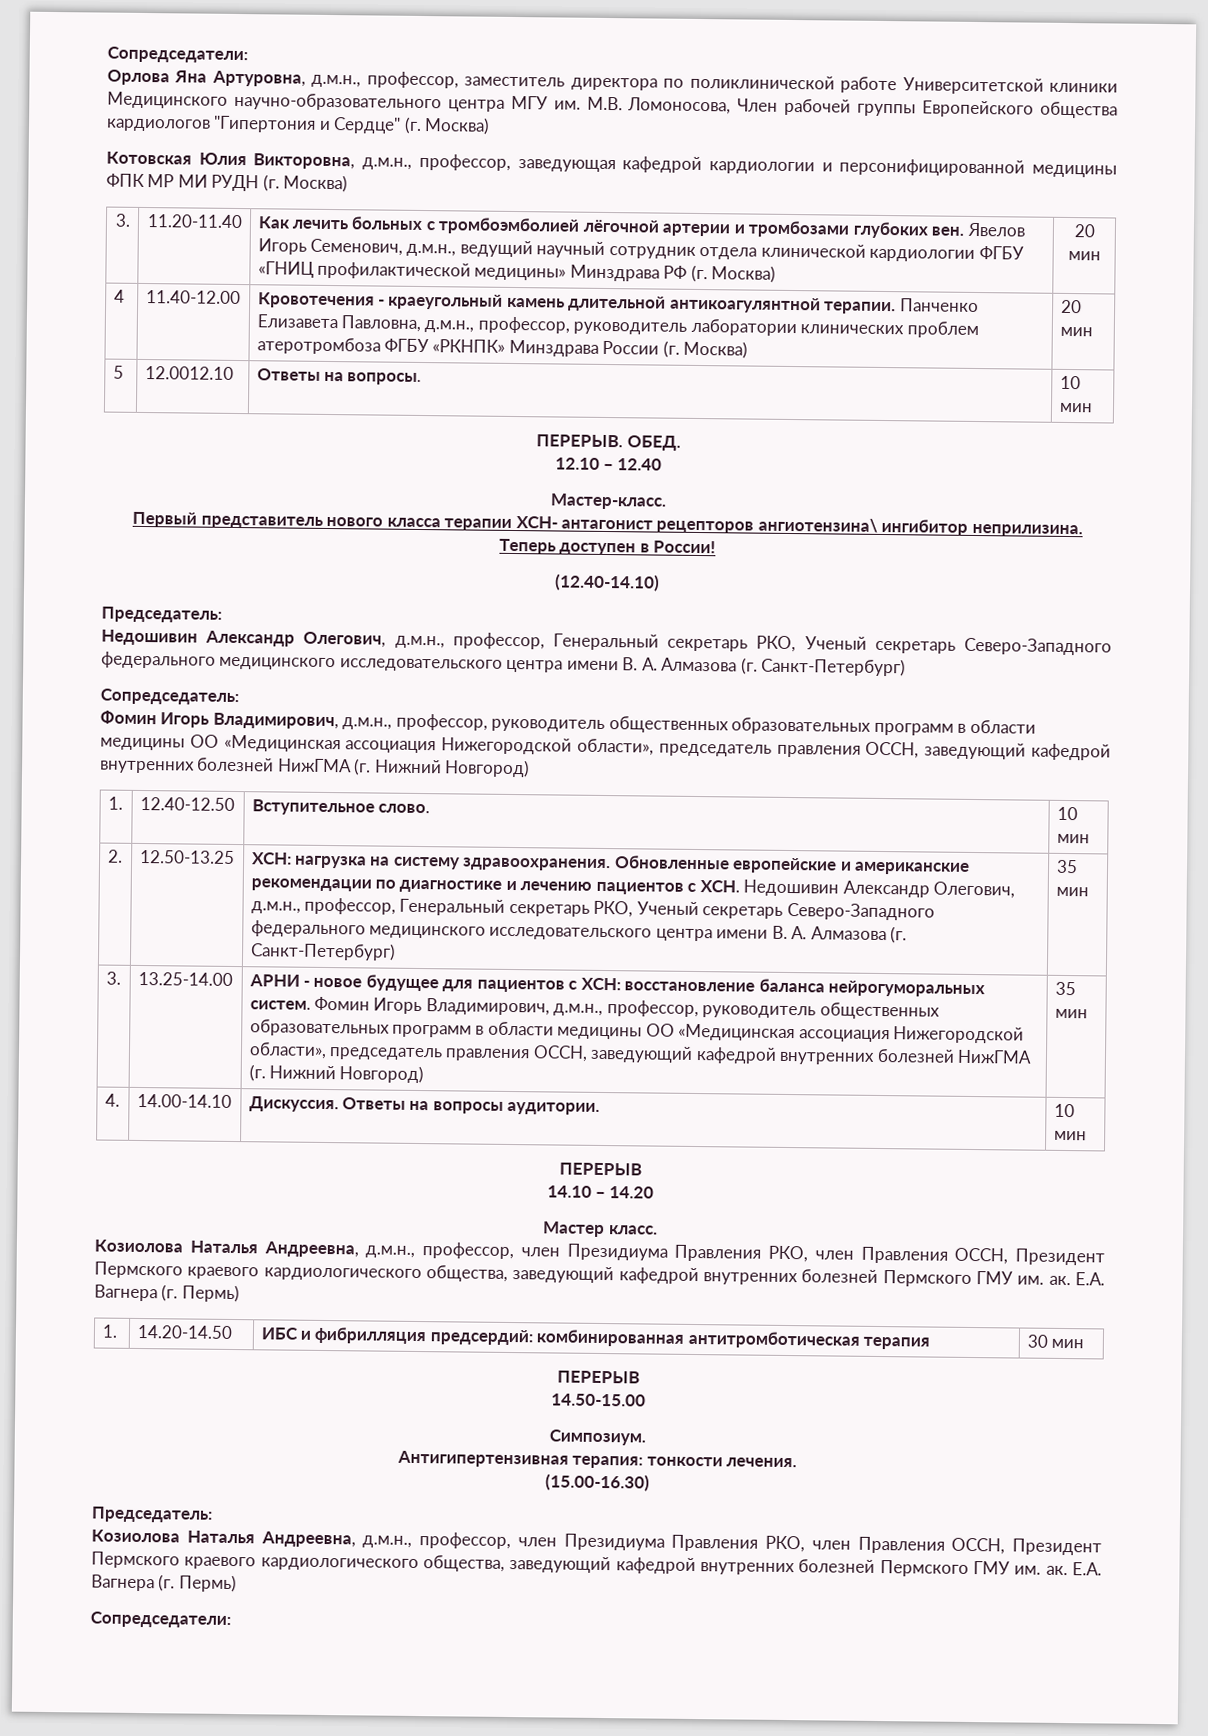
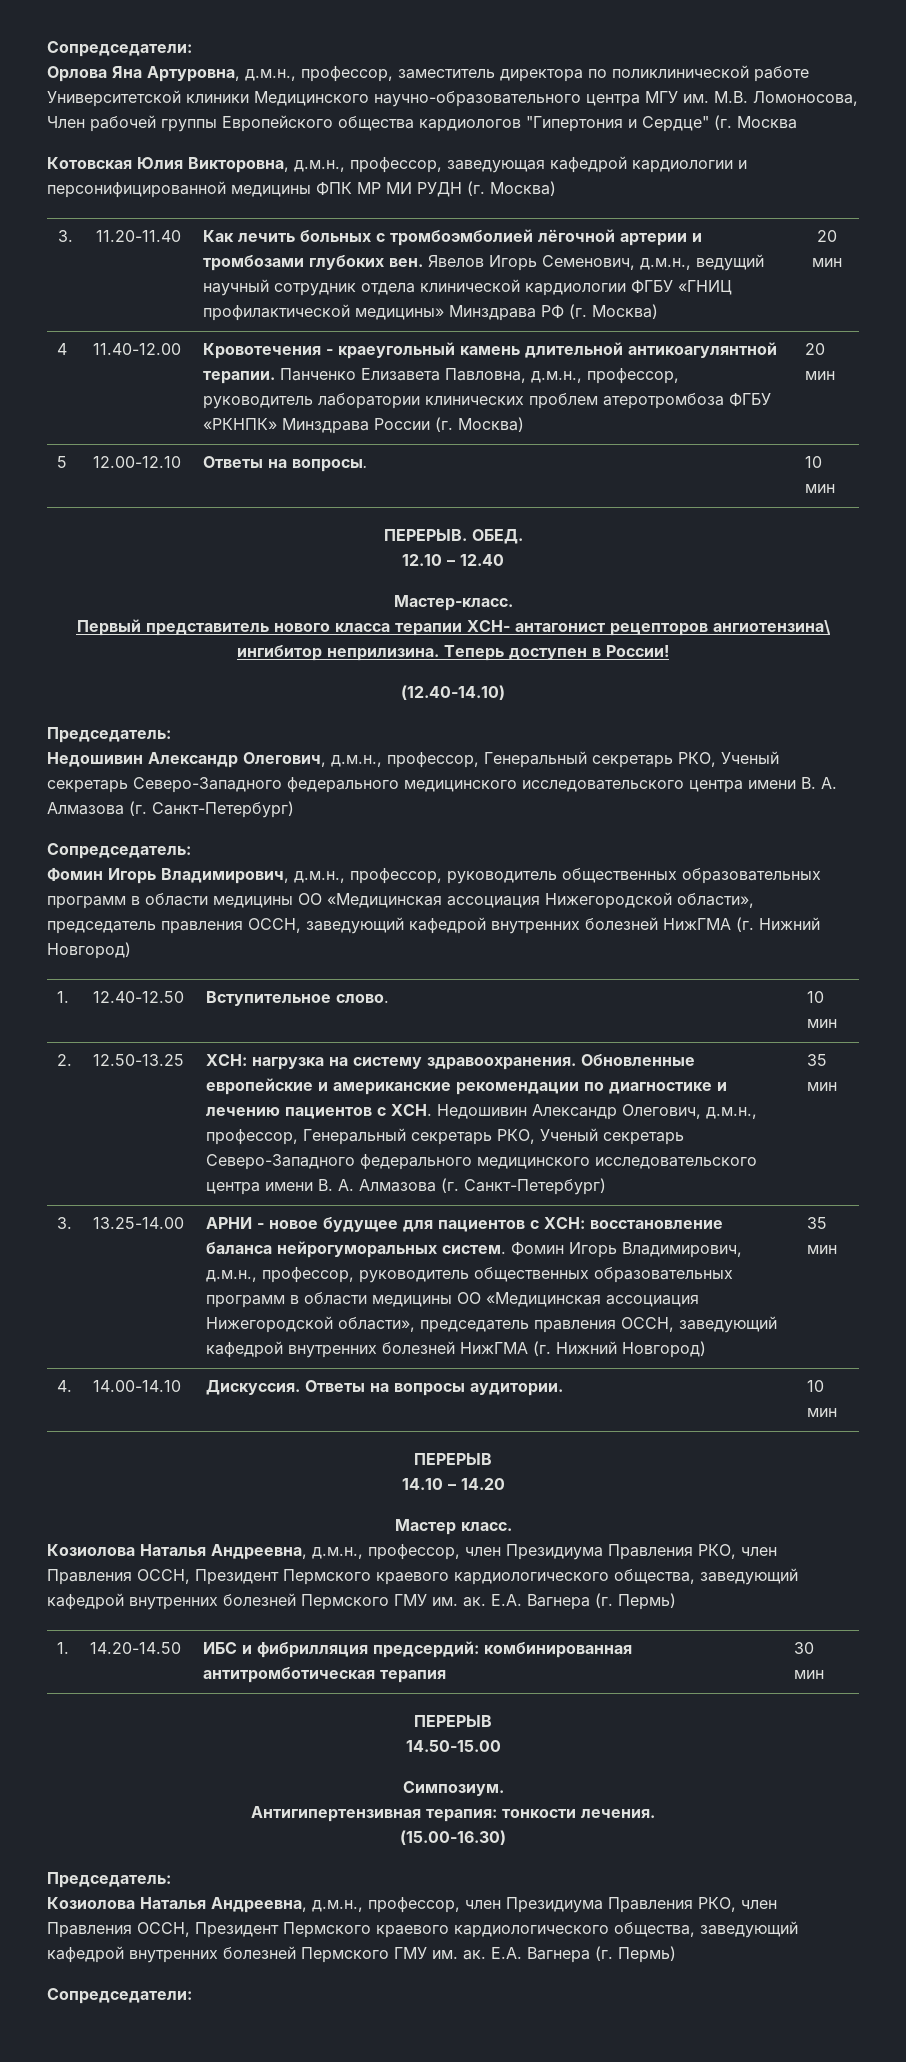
[424,117,491,135] Москва) -> [737,116,797,129] Москва
[144,365,234,380] 12.0012.10 -> [93,456,182,468] 12.00-12.10

